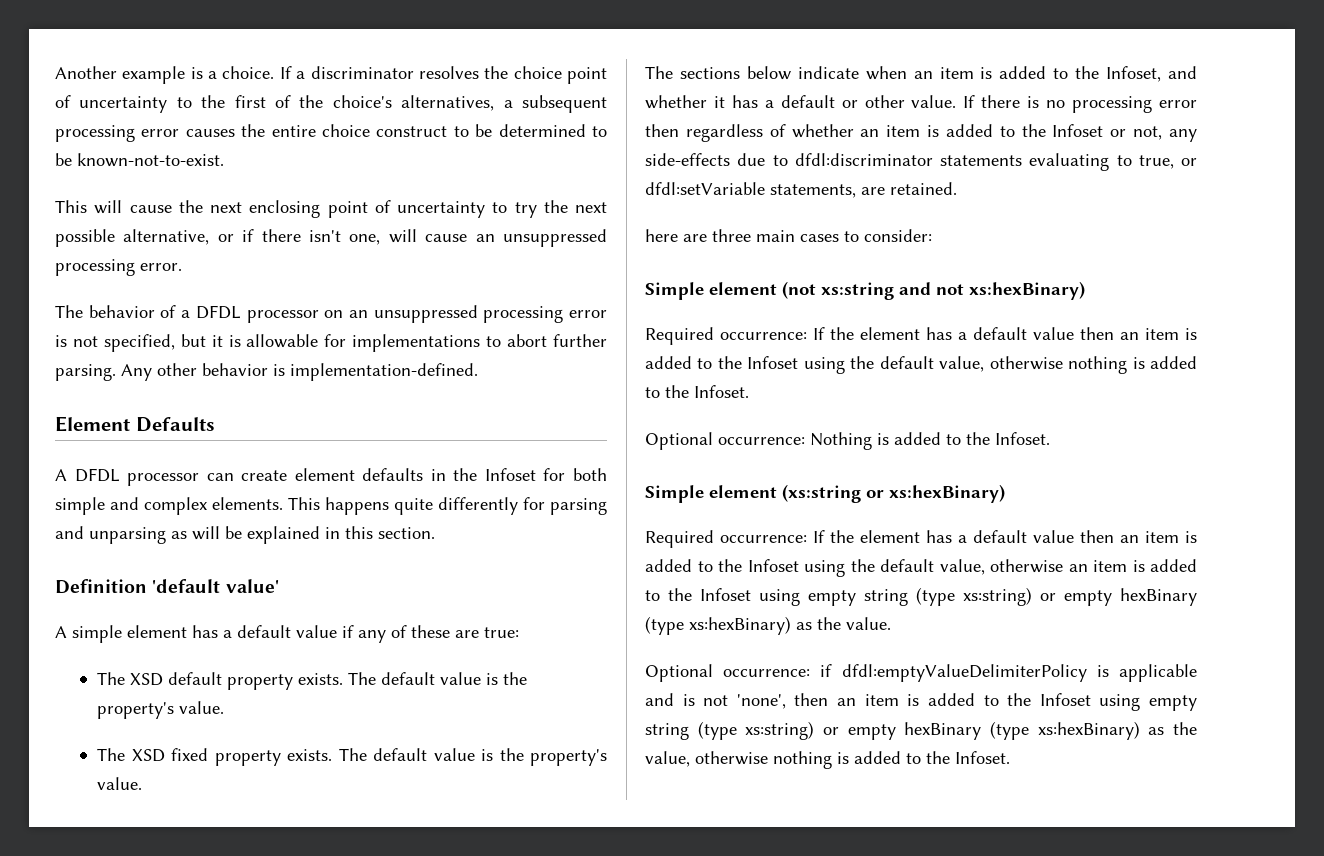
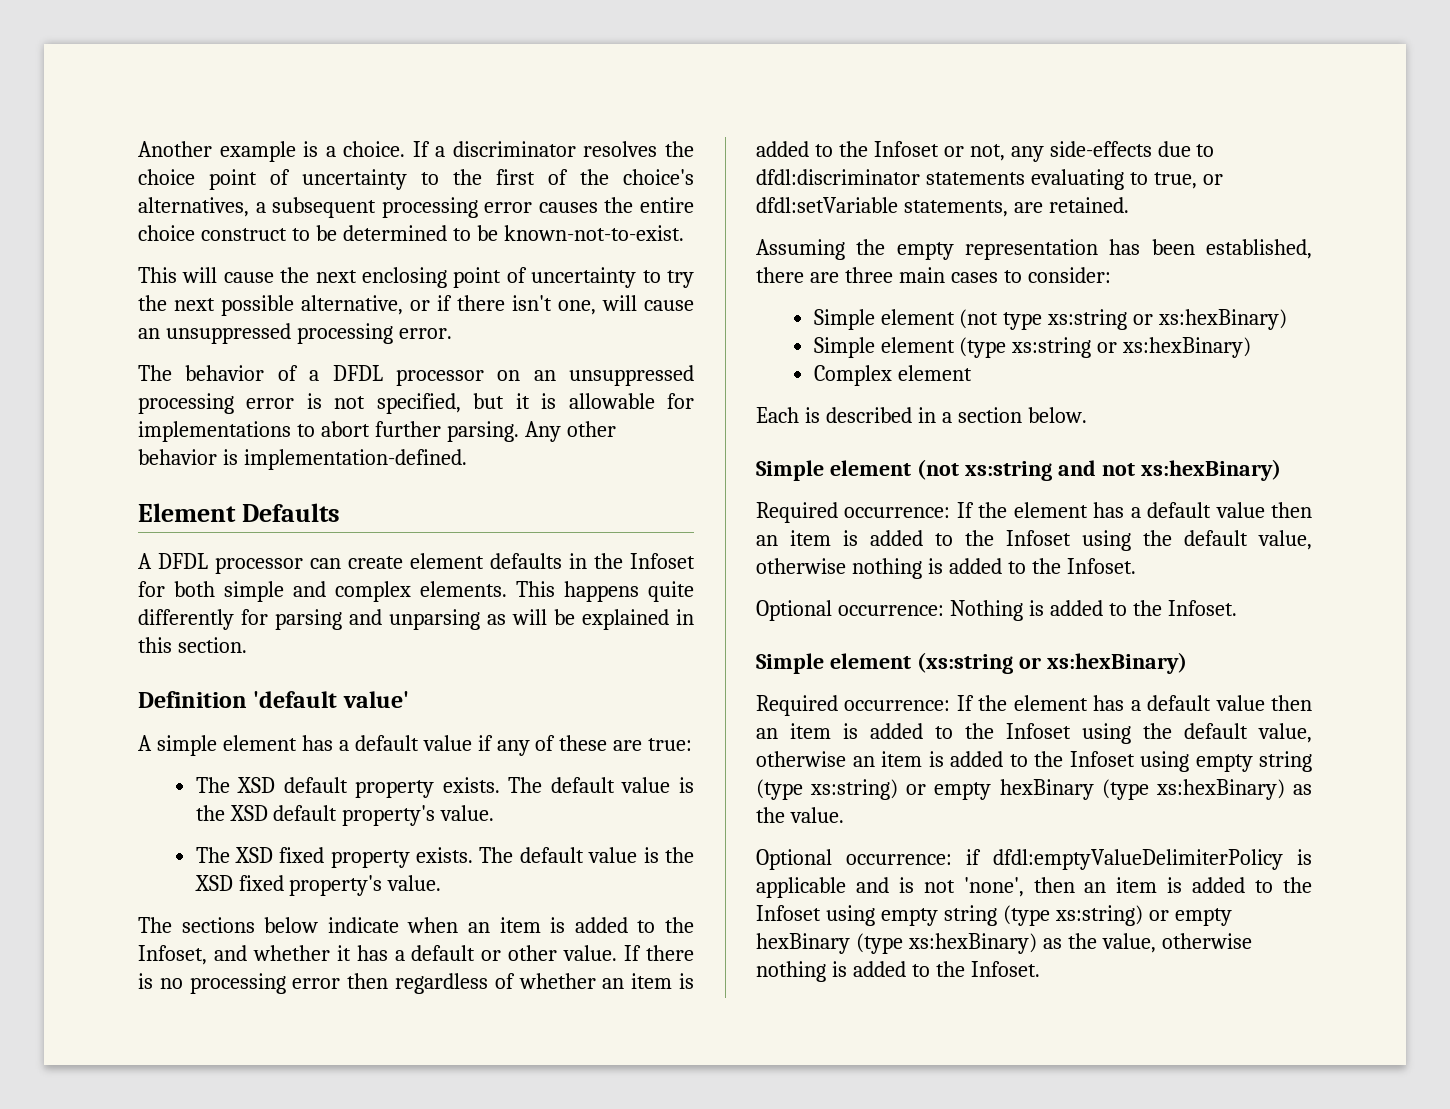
(528, 678) none -> [229,805,338,821] XSD default
(524, 754) none -> [194,875,284,891] XSD fixed
[645,229,678,242] here -> [756,239,1312,260] [756,267,804,283] Assuming the empty representation has been established, there
(932, 235) none -> [813,309,1288,330] [813,337,1252,358] [813,365,972,386] [756,407,1087,423] // Simple element (not type xs:string or xs:hexBinary) // Simple element (type xs:string or xs:hexBinary) // Complex element // Each is described in a section below.

